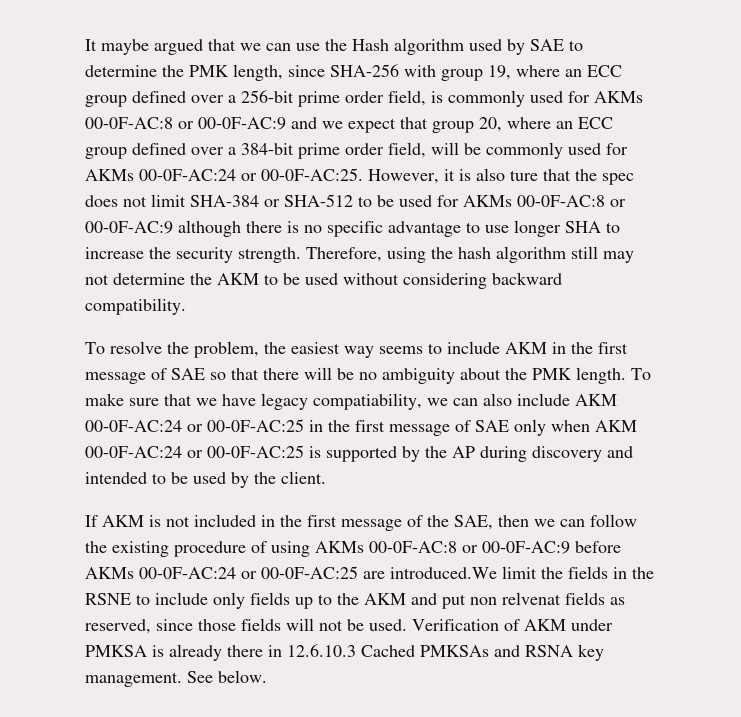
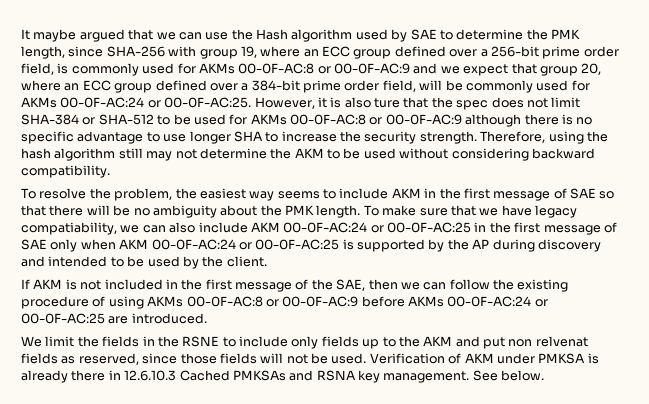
[390,567,497,579] introduced.We -> [131,313,207,324] [21,336,42,347] introduced. // We

